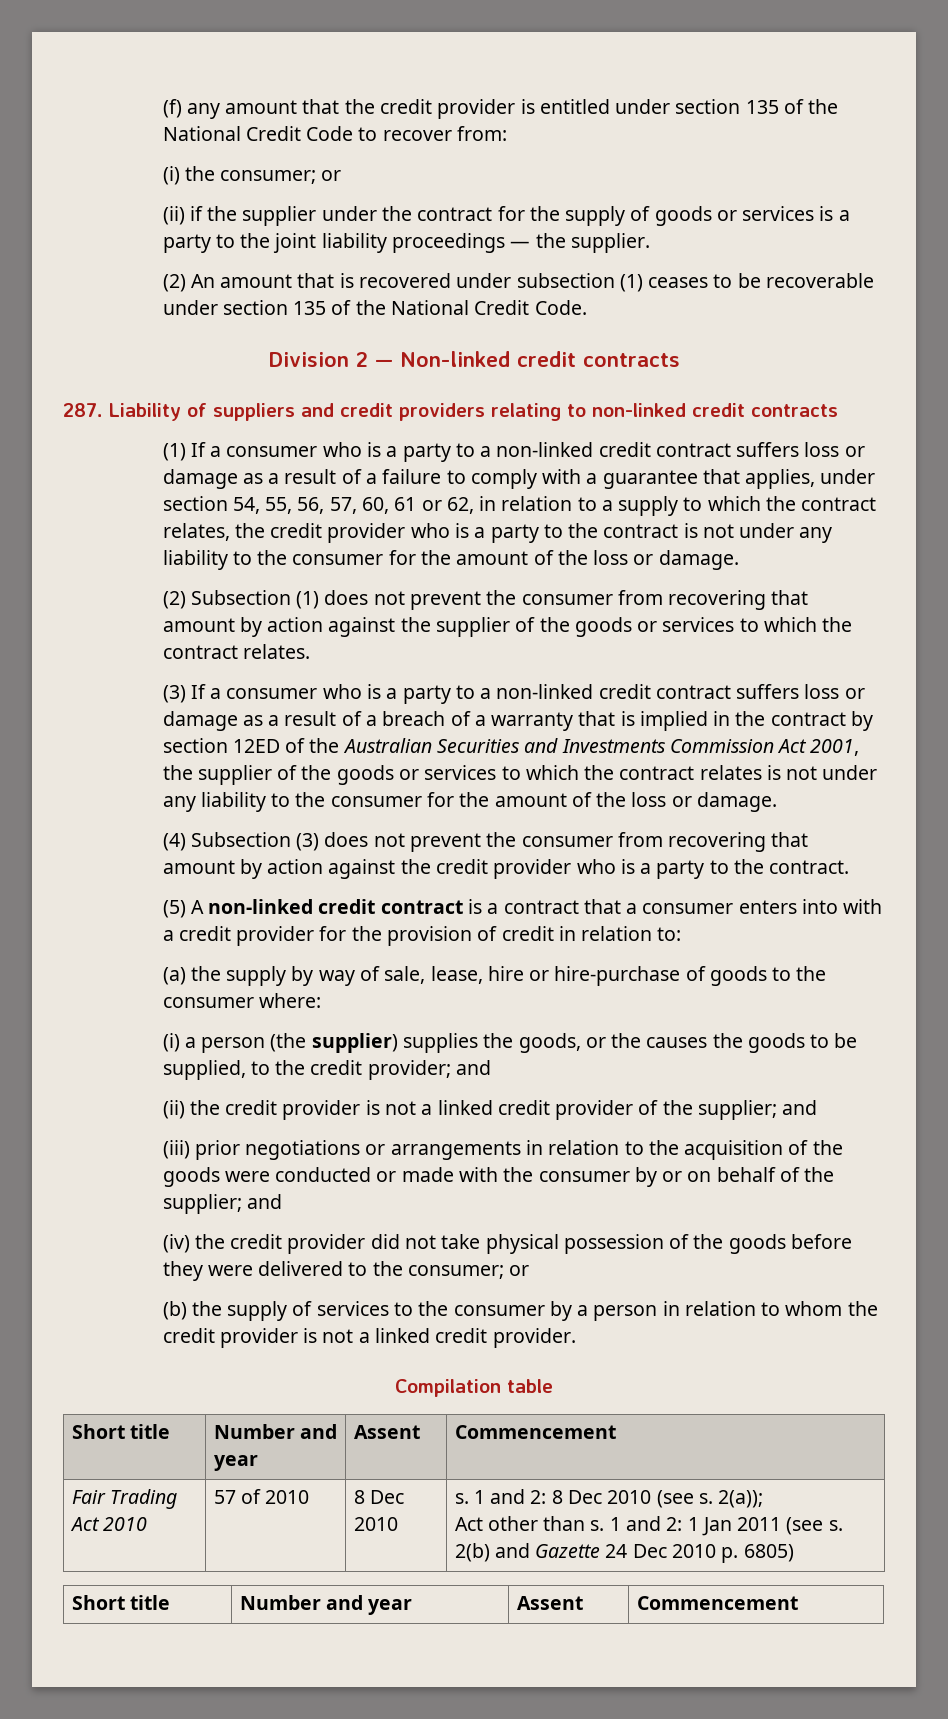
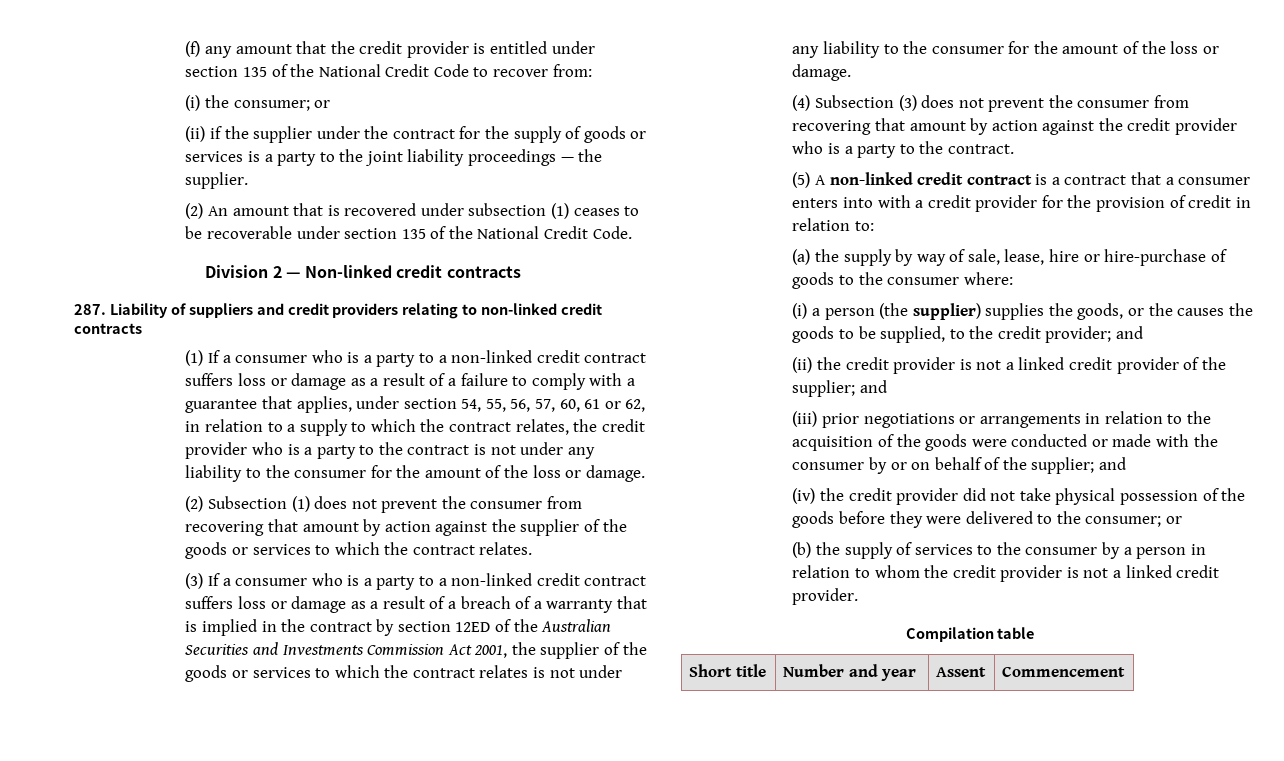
[71,1489,177,1509] [69,1517,147,1531] [213,1489,310,1504] [353,1490,404,1504] [353,1517,398,1531] [454,1489,764,1508] [454,1516,843,1536] [454,1543,794,1563] [71,1595,170,1610] [239,1595,413,1615] [516,1596,583,1610] [636,1596,798,1610] // Fair Trading Act 2010 | 57 of 2010 | 8 Dec 2010 | s. 1 and 2: 8 Dec 2010 (see s. 2(a)); // Act other than s. 1 and 2: 1 Jan 2011 (see s. 2(b) and Gazette 24 Dec 2010 p. 6805) // Short title | Number and year | Assent | Commencement -> (1125, 671) none

